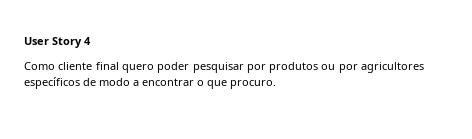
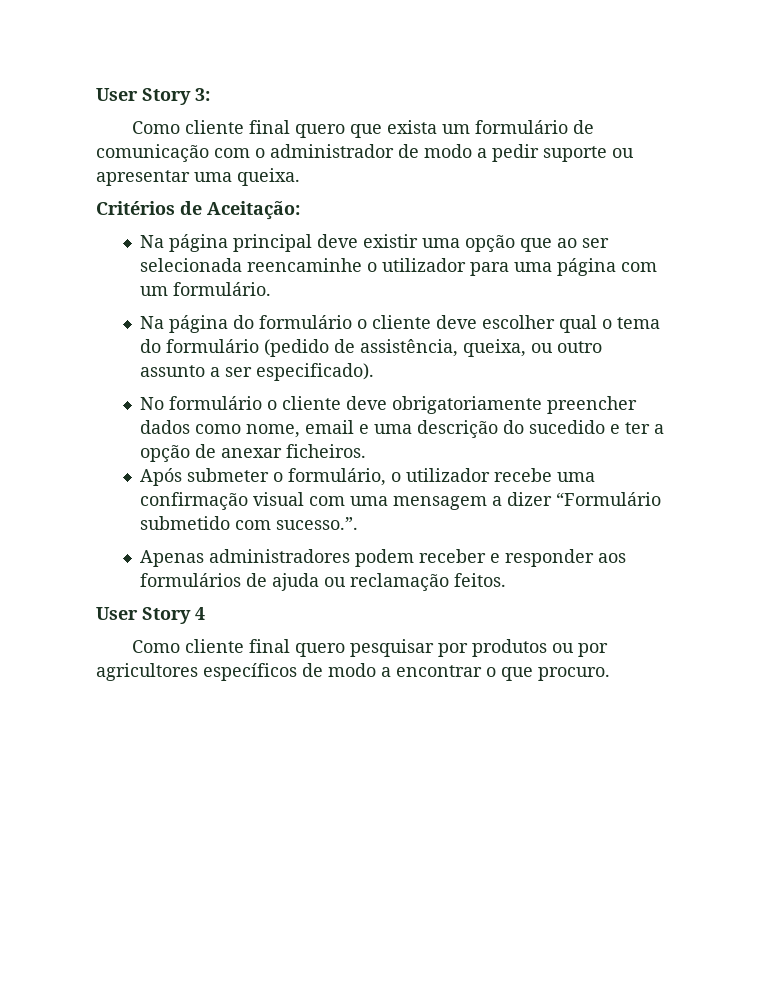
[24,37,82,48] User Story -> [96,88,210,105] [132,120,595,138] [96,144,634,162] [96,168,300,186] [96,201,300,220] [140,234,610,252] [140,258,658,276] [140,282,272,296] [140,315,661,333] [140,339,603,357] [140,363,375,381] [140,396,638,414] [140,420,665,438] [140,444,367,462] [140,468,596,486] [140,492,662,510] [140,516,359,530] [140,549,627,567] [140,573,507,591] [96,607,191,624] User Story 3: // Como cliente final quero que exista um formulário de comunicação com o administrador de modo a pedir suporte ou apresentar uma queixa. // Critérios de Aceitação: // Na página principal deve existir uma opção que ao ser selecionada reencaminhe o utilizador para uma página com um formulário. // Na página do formulário o cliente deve escolher qual o tema do formulário (pedido de assistência, queixa, ou outro assunto a ser especificado). // No formulário o cliente deve obrigatoriamente preencher dados como nome, email e uma descrição do sucedido e ter a opção de anexar ficheiros. // Após submeter o formulário, o utilizador recebe uma confirmação visual com uma mensagem a dizer “Formulário submetido com sucesso.”. // Apenas administradores podem receber e responder aos formulários de ajuda ou reclamação feitos. // User Story
[157,62,190,73] poder -> (346, 650) none

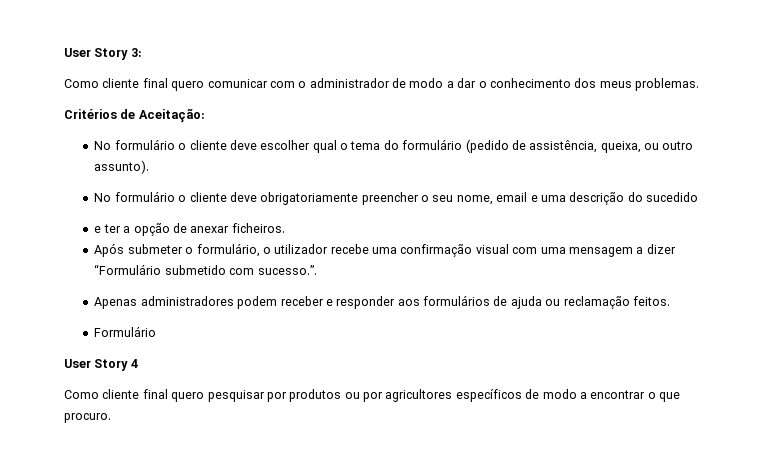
[350,120,595,138] [96,144,209,162] que exista um formulário de comunicação -> [207,79,268,88] comunicar
[492,144,634,162] [96,168,300,186] [96,201,300,220] [140,234,610,252] [140,258,658,276] [140,282,272,296] [140,315,255,333] pedir suporte ou apresentar uma queixa. // Critérios de Aceitação: // Na página principal deve existir uma opção que ao ser selecionada reencaminhe o utilizador para uma página com um formulário. // Na página do -> [457,78,699,91] [64,108,205,123] [94,141,112,150] dar o conhecimento dos meus problemas. // Critérios de Aceitação: // No
[140,363,375,381] assunto a ser especificado). -> [94,160,150,174] assunto).
[140,420,242,434] dados como -> [421,195,454,202] o seu
(606, 427) none -> (699, 197) //
(507, 580) none -> [94,326,157,337] // Formulário

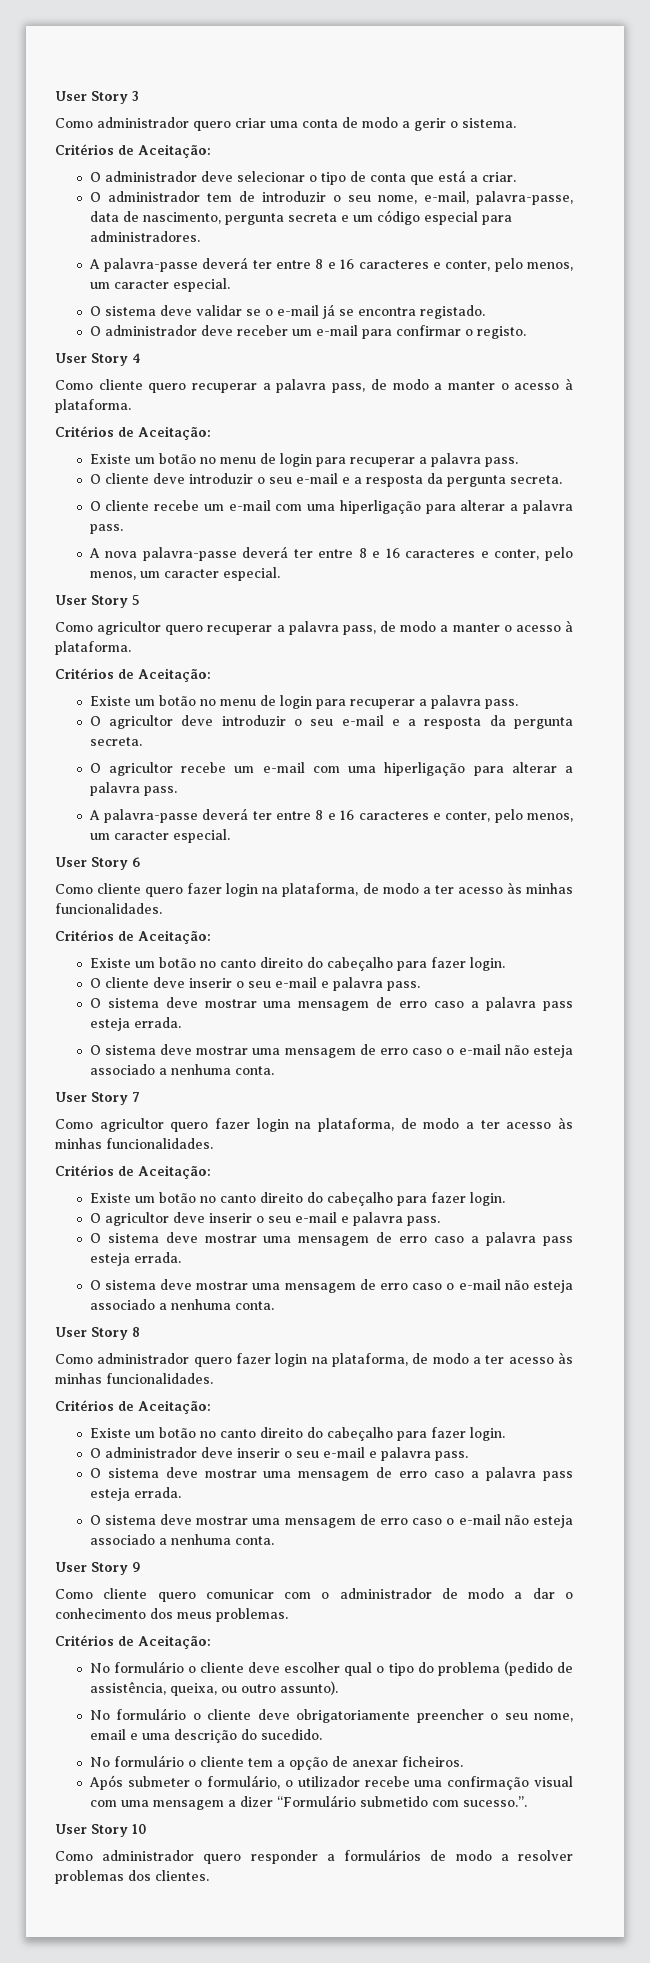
[64,48,142,60] [64,78,168,88] User Story 3: // Como cliente final -> [55,91,139,104] [55,117,516,131] [55,144,211,158] [89,170,516,185] [89,191,573,205] [89,210,512,225] [89,231,200,242] [88,257,573,272] [89,278,230,292] [89,304,485,319] [89,325,526,339] [55,353,140,366] [55,378,573,393] [55,399,131,413] [55,426,211,440] [89,453,518,467] [89,473,562,487] [89,500,573,514] [89,524,123,534] [88,546,573,561] [89,567,280,581] [55,595,140,608] [55,620,573,635] [55,641,131,655] [55,668,211,682] [89,695,518,709] [89,715,574,729] [89,737,142,746] [89,762,574,776] [89,782,177,796] [88,808,573,823] [89,829,230,843] [55,857,140,870] [55,882,574,897] [55,903,162,914] [55,930,211,944] [89,957,505,971] [89,977,420,991] [89,997,574,1011] [89,1017,181,1031] [89,1044,574,1058] [89,1064,274,1075] [55,1092,140,1105] [55,1117,573,1132] [55,1138,213,1149] [55,1165,211,1179] [89,1192,505,1206] [89,1212,440,1226] [89,1232,574,1246] [89,1252,181,1266] [89,1279,574,1293] [89,1299,274,1310] [55,1327,140,1340] [55,1352,573,1367] [55,1373,213,1384] [55,1400,211,1414] [89,1427,505,1441] [89,1447,468,1461] [89,1467,574,1481] [89,1487,181,1501] [89,1514,574,1528] [89,1534,274,1545] [55,1562,140,1575] [55,1588,148,1599] User Story 3 // Como administrador quero criar uma conta de modo a gerir o sistema. // Critérios de Aceitação: // O administrador deve selecionar o tipo de conta que está a criar. // O administrador tem de introduzir o seu nome, e-mail, palavra-passe, data de nascimento, pergunta secreta e um código especial para administradores. // A palavra-passe deverá ter entre 8 e 16 caracteres e conter, pelo menos, um caracter especial. // O sistema deve validar se o e-mail já se encontra registado. // O administrador deve receber um e-mail para confirmar o registo. // User Story 4 // Como cliente quero recuperar a palavra pass, de modo a manter o acesso à plataforma. // Critérios de Aceitação: // Existe um botão no menu de login para recuperar a palavra pass. // O cliente deve introduzir o seu e-mail e a resposta da pergunta secreta. // O cliente recebe um e-mail com uma hiperligação para alterar a palavra pass. // A nova palavra-passe deverá ter entre 8 e 16 caracteres e conter, pelo menos, um caracter especial. // User Story 5 // Como agricultor quero recuperar a palavra pass, de modo a manter o acesso à plataforma. // Critérios de Aceitação: // Existe um botão no menu de login para recuperar a palavra pass. // O agricultor deve introduzir o seu e-mail e a resposta da pergunta secreta. // O agricultor recebe um e-mail com uma hiperligação para alterar a palavra pass. // A palavra-passe deverá ter entre 8 e 16 caracteres e conter, pelo menos, um caracter especial. // User Story 6 // Como cliente quero fazer login na plataforma, de modo a ter acesso às minhas funcionalidades. // Critérios de Aceitação: // Existe um botão no canto direito do cabeçalho para fazer login. // O cliente deve inserir o seu e-mail e palavra pass. // O sistema deve mostrar uma mensagem de erro caso a palavra pass esteja errada. // O sistema deve mostrar uma mensagem de erro caso o e-mail não esteja associado a nenhuma conta. // User Story 7 // Como agricultor quero fazer login na plataforma, de modo a ter acesso às minhas funcionalidades. // Critérios de Aceitação: // Existe um botão no canto direito do cabeçalho para fazer login. // O agricultor deve inserir o seu e-mail e palavra pass. // O sistema deve mostrar uma mensagem de erro caso a palavra pass esteja errada. // O sistema deve mostrar uma mensagem de erro caso o e-mail não esteja associado a nenhuma conta. // User Story 8 // Como administrador quero fazer login na plataforma, de modo a ter acesso às minhas funcionalidades. // Critérios de Aceitação: // Existe um botão no canto direito do cabeçalho para fazer login. // O administrador deve inserir o seu e-mail e palavra pass. // O sistema deve mostrar uma mensagem de erro caso a palavra pass esteja errada. // O sistema deve mostrar uma mensagem de erro caso o e-mail não esteja associado a nenhuma conta. // User Story 9 // Como cliente
[350,139,463,150] tema do formulário -> [388,1662,500,1676] tipo do problema
[646,192,699,202] [94,224,121,233] sucedido // e ter -> [260,1729,322,1740] [89,1755,273,1767] sucedido. // No formulário o cliente tem
[94,295,670,309] [94,326,157,337] [64,359,138,371] [64,389,680,402] [64,413,111,423] // Apenas administradores podem receber e responder aos formulários de ajuda ou reclamação feitos. // Formulário // User Story 4 // Como cliente final quero pesquisar por produtos ou por agricultores específicos de modo a encontrar o que procuro. -> [55,1824,146,1837] [55,1849,573,1864] [55,1870,209,1884] // User Story 10 // Como administrador quero responder a formulários de modo a resolver problemas dos clientes.

